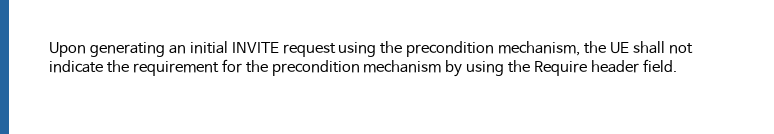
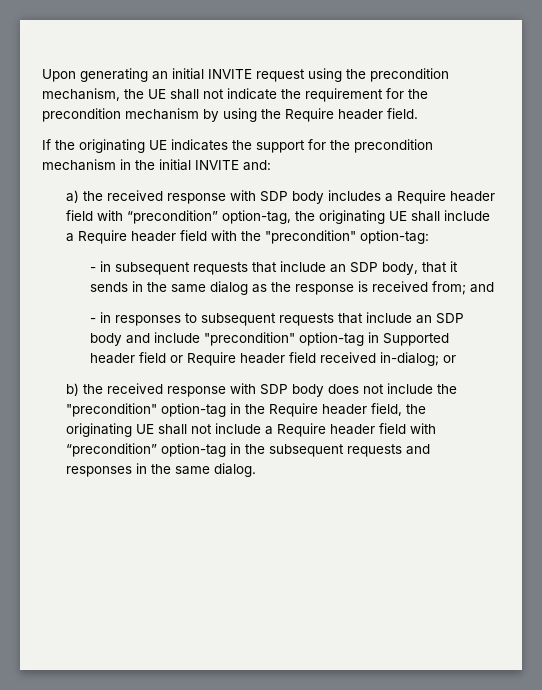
(677, 65) none -> [42,139,433,153] [42,159,271,171] [66,190,496,204] [66,210,491,224] [66,230,430,244] [90,261,459,275] [90,281,495,295] [90,312,465,326] [90,332,450,346] [90,352,457,366] [66,383,458,397] [66,403,427,417] [66,423,437,437] [66,443,431,457] [66,463,257,477] // If the originating UE indicates the support for the precondition mechanism in the initial INVITE and: // a) the received response with SDP body includes a Require header field with “precondition” option-tag, the originating UE shall include a Require header field with the "precondition" option-tag: // - in subsequent requests that include an SDP body, that it sends in the same dialog as the response is received from; and // - in responses to subsequent requests that include an SDP body and include "precondition" option-tag in Supported header field or Require header field received in-dialog; or // b) the received response with SDP body does not include the "precondition" option-tag in the Require header field, the originating UE shall not include a Require header field with “precondition” option-tag in the subsequent requests and responses in the same dialog.

